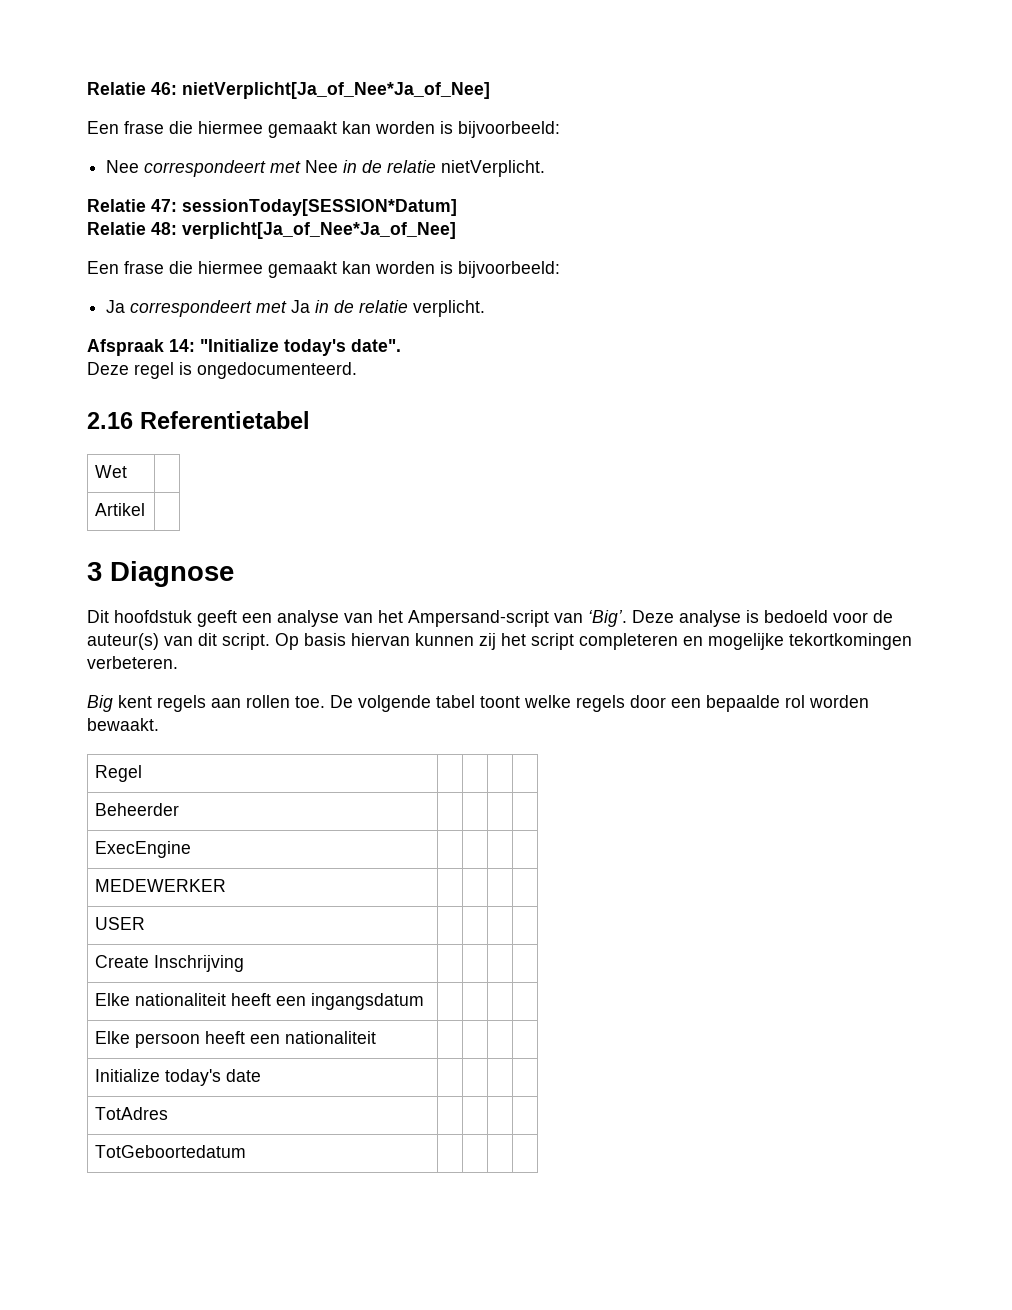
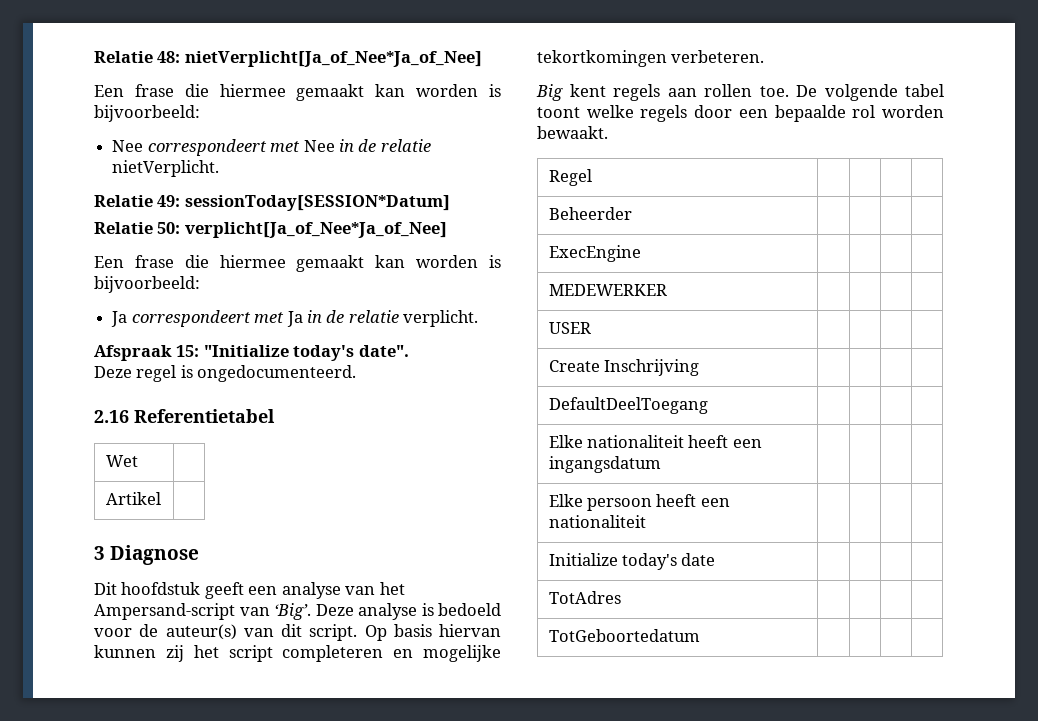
[87,82,177,95] Relatie 46: -> [94,51,181,63] Relatie 48:
[151,199,177,212] 47: -> [157,195,181,207] 49:
[151,222,177,235] 48: -> [157,222,181,234] 50:
[169,339,195,352] 14: -> [176,345,200,357] 15:
(245, 963) none -> [548,397,708,414] // DefaultDeelToegang | | | |

